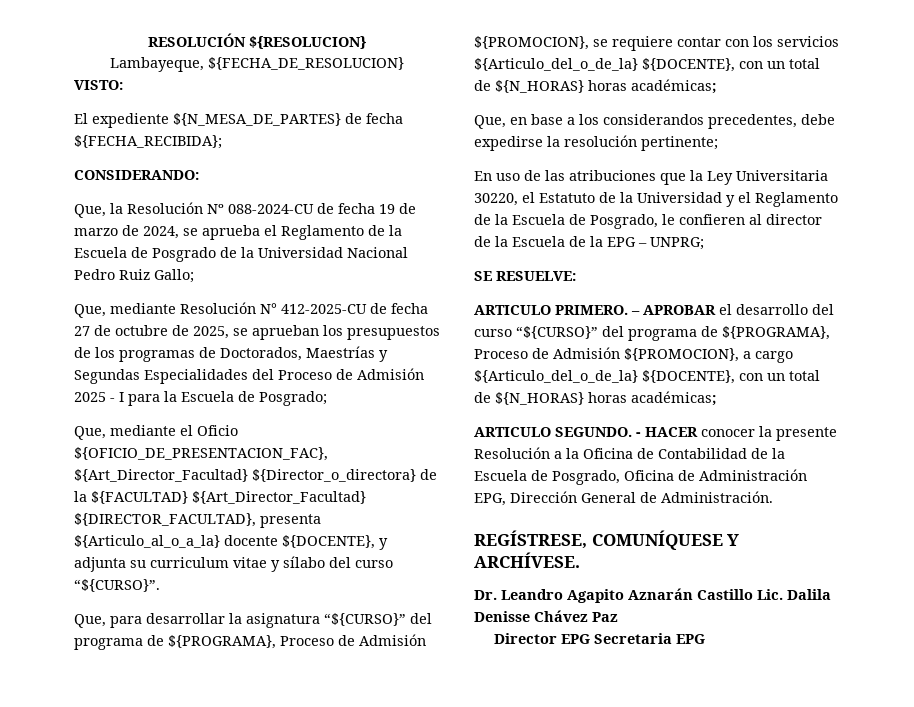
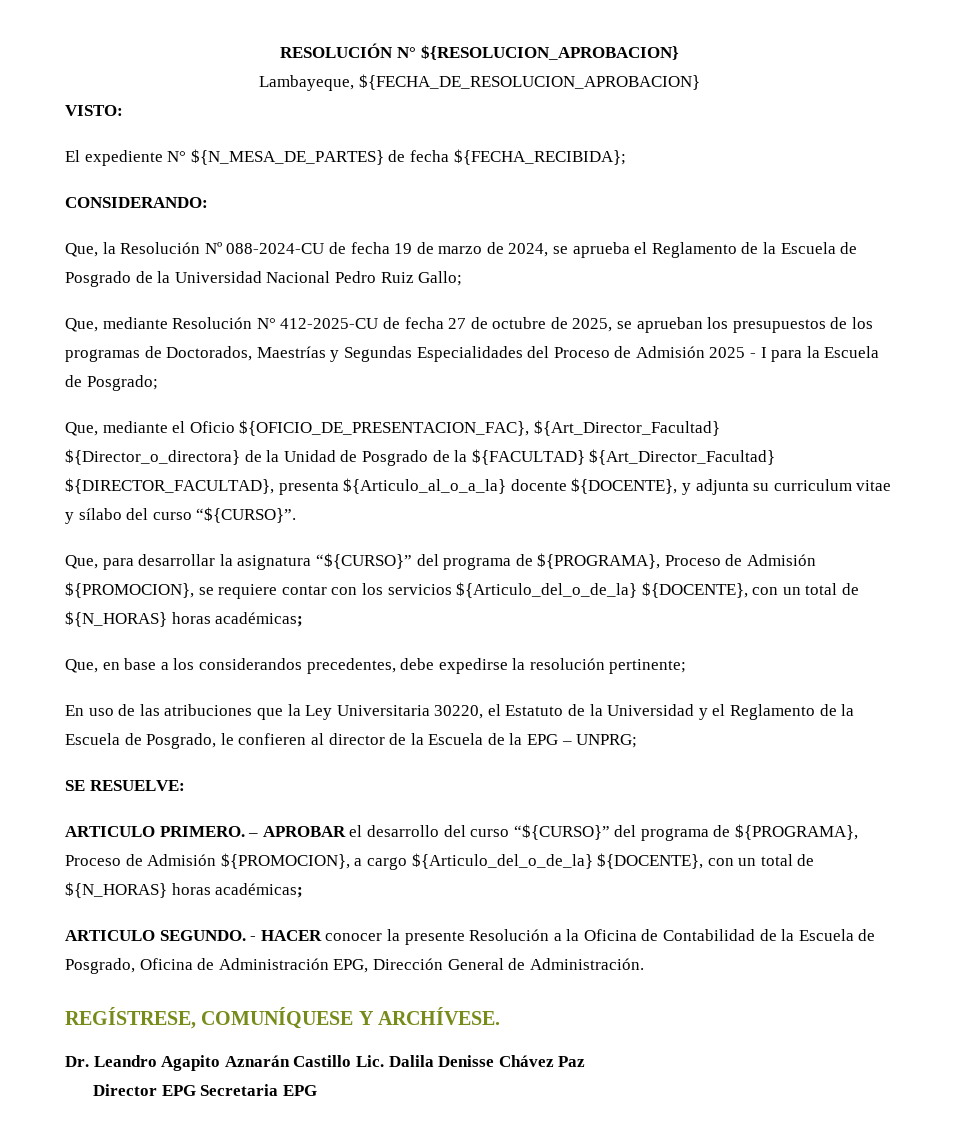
[249,36,366,49] ${RESOLUCION} -> [397,45,679,60] N° ${RESOLUCION_APROBACION}
[208,57,404,70] ${FECHA_DE_RESOLUCION} -> [358,74,700,90] ${FECHA_DE_RESOLUCION_APROBACION}
(169, 120) none -> [167,151,187,162] N°
(87, 496) none -> [283,450,468,466] Unidad de Posgrado de la

